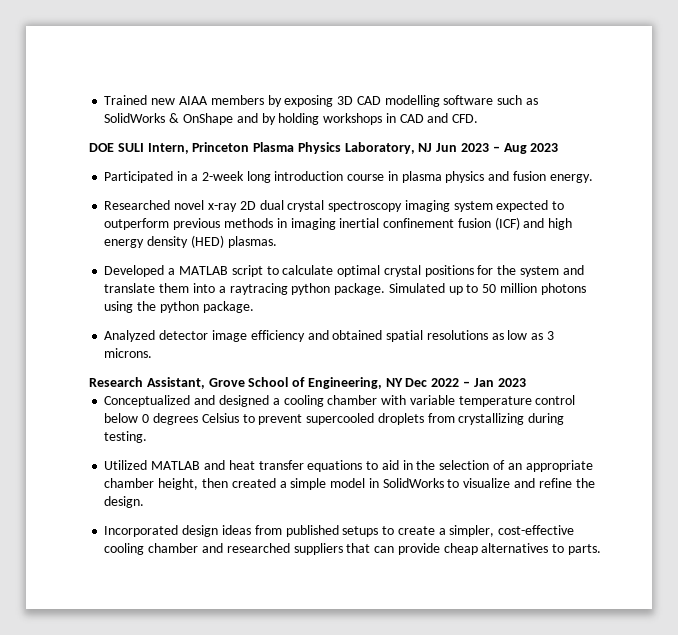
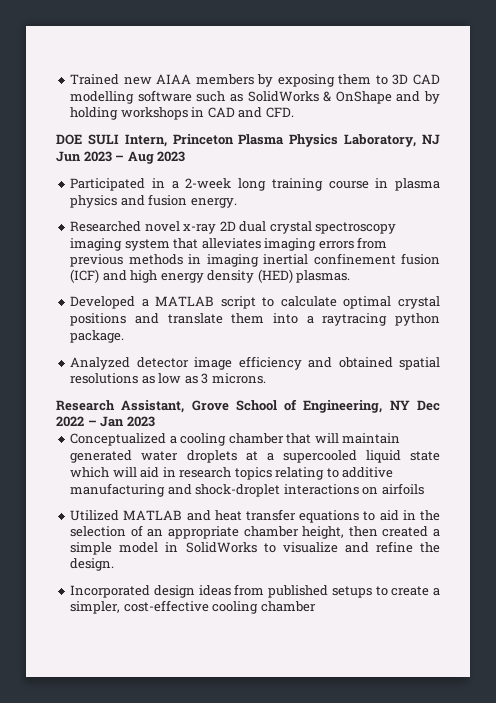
(334, 101) none -> [338,74,388,85] them to
[274,171,344,181] introduction -> [271,178,323,191] training
[496,200,565,212] [104,218,170,230] expected to outperform -> [173,237,388,251] that alleviates imaging errors from
[477,265,559,277] for the system -> (127, 319) none
[388,283,586,295] [104,301,254,313] Simulated up to 50 million photons using the python package. -> (125, 336) none
[194,395,269,407] and designed -> (167, 439) none
[381,395,576,407] [104,413,565,425] [104,431,148,443] with variable temperature control below 0 degrees Celsius to prevent supercooled droplets from crystallizing during testing. -> [286,433,401,444] [70,450,440,463] [70,467,394,480] [70,483,424,497] that will maintain generated water droplets at a supercooled liquid state which will aid in research topics relating to additive manufacturing and shock-droplet interactions on airfoils
[201,543,601,555] and researched suppliers that can provide cheap alternatives to parts. -> (316, 606) none

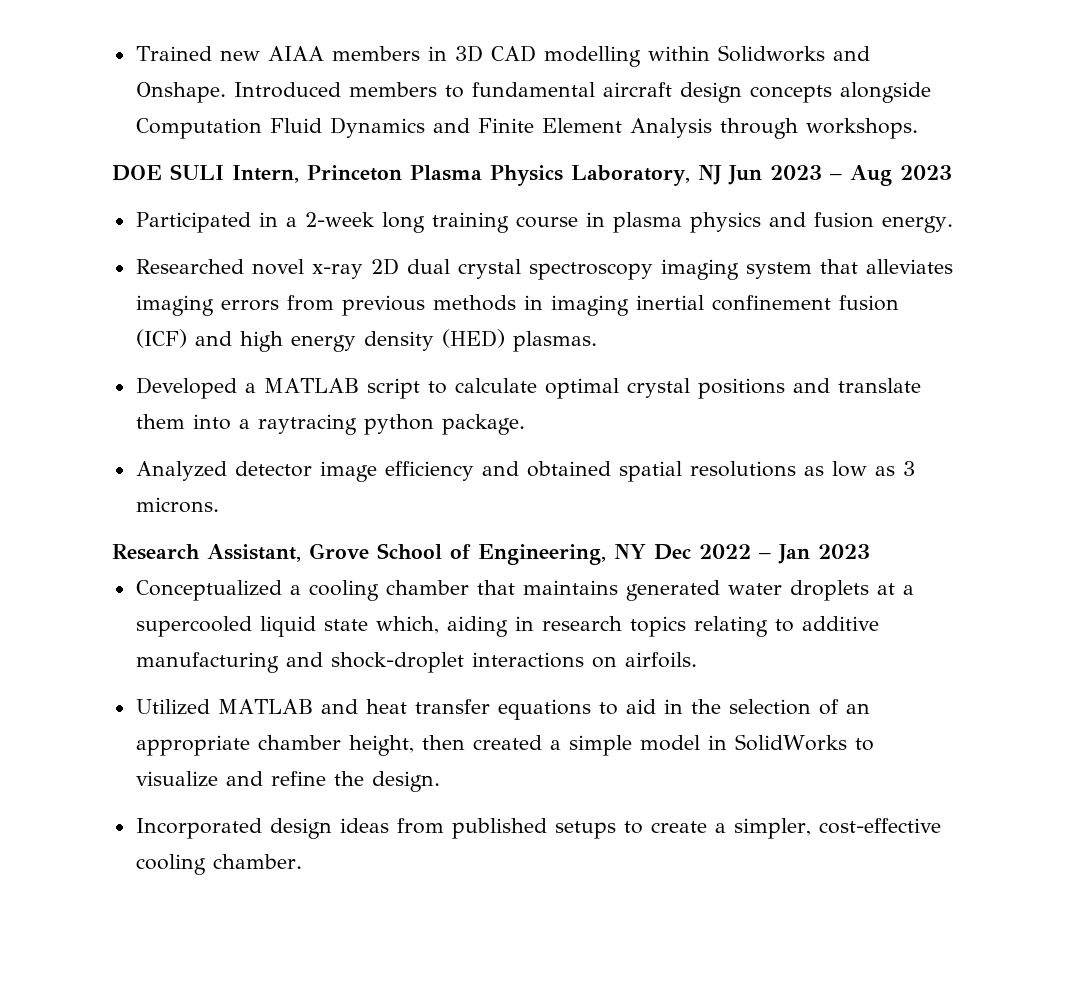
[257,74,440,87] [70,90,440,104] [70,107,294,120] by exposing them to 3D CAD modelling software such as SolidWorks & OnShape and by holding workshops in CAD and CFD. -> [427,45,870,67] [135,82,931,103] [135,117,918,139] in 3D CAD modelling within Solidworks and Onshape. Introduced members to fundamental aircraft design concepts alongside Computation Fluid Dynamics and Finite Element Analysis through workshops.
[314,433,401,444] will maintain -> [522,580,618,595] maintains
[70,467,160,478] which will aid -> [375,616,508,637] which, aiding
[381,483,424,495] airfoils -> [624,652,697,668] airfoils.
[260,601,316,612] chamber -> [212,854,302,869] chamber.

